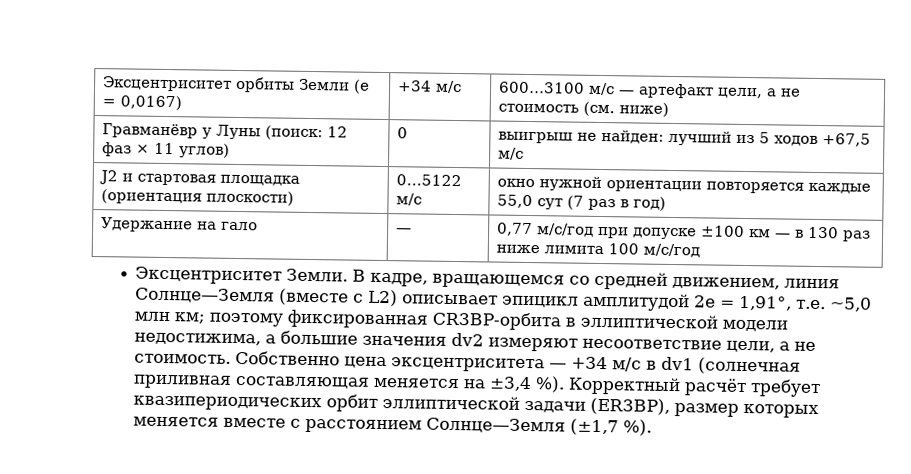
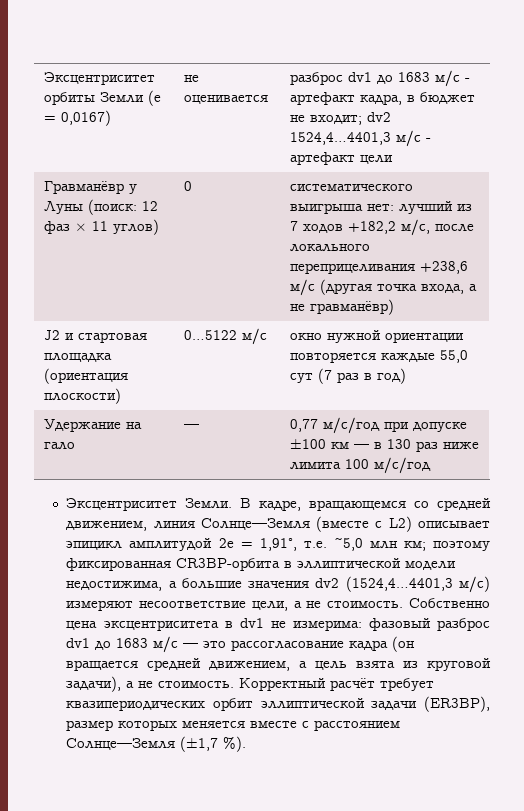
[397,80,462,94] [497,81,801,99] [497,101,669,117] +34 м/с | 600…3100 м/с — артефакт цели, а не стоимость (см. ниже) -> [183,75,199,82] [183,95,268,104] [289,70,470,87] [289,92,475,105] [289,112,391,125] [289,130,431,147] [289,152,393,165] не оценивается | разброс dv1 до 1683 м/с - артефакт кадра, в бюджет не входит; dv2 1524,4…4401,3 м/с - артефакт цели
[497,129,871,147] [497,147,524,160] выигрыш не найден: лучший из 5 ходов +67,5 м/с -> [289,184,413,191] [289,201,472,214] [289,219,474,236] [289,244,370,252] [289,261,468,274] [289,279,477,296] [289,299,394,315] систематического выигрыша нет: лучший из 7 ходов +182,2 м/с, после локального переприцеливания +238,6 м/с (другая точка входа, а не гравманёвр)
(485, 339) none -> [345,576,491,593] (1524,4…4401,3 м/с)
[549,356,802,375] [133,374,566,393] — +34 м/с в dv1 (солнечная приливная составляющая меняется на ±3,4 %). -> [224,618,491,631] [66,636,416,653] [66,658,491,671] [66,676,235,692] в dv1 не измерима: фазовый разброс dv1 до 1683 м/с — это рассогласование кадра (он вращается средней движением, а цель взята из круговой задачи), а не стоимость.

